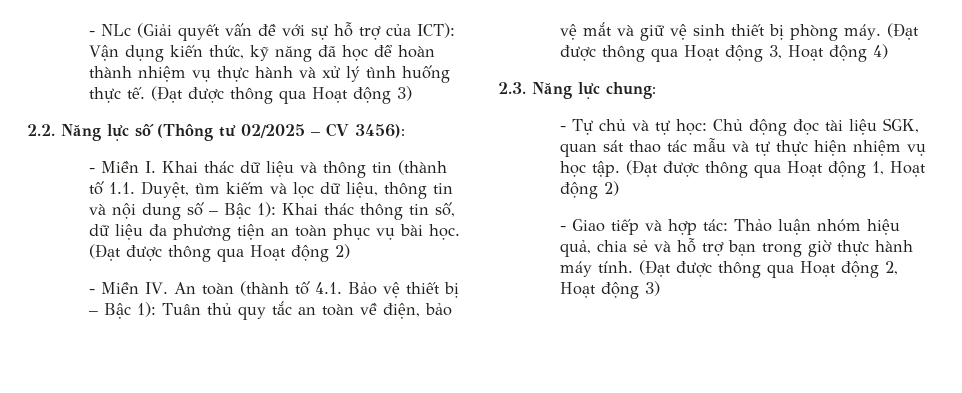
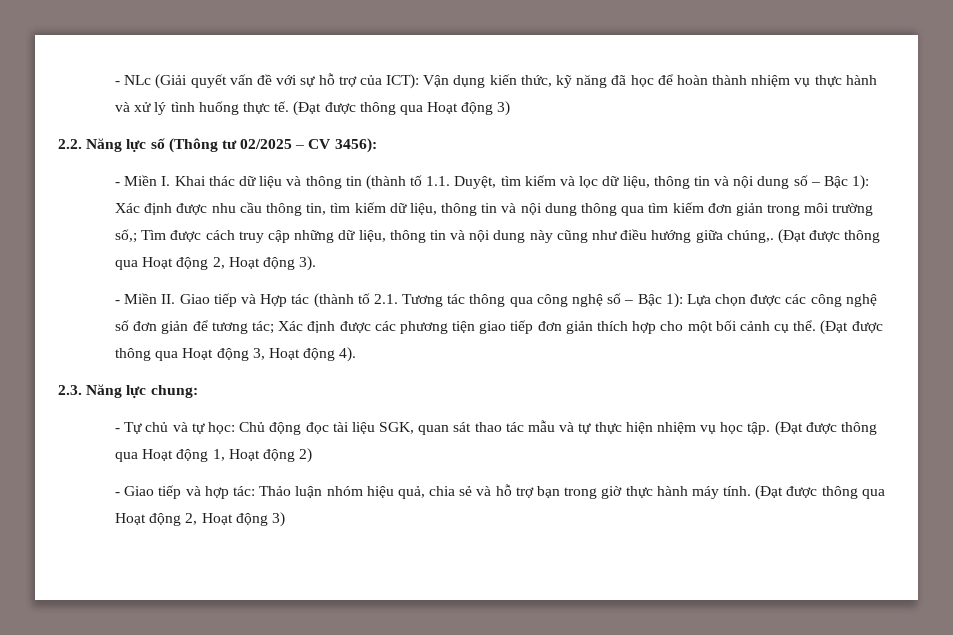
[281,202,455,220] [88,224,460,241] [88,244,350,262] [88,281,459,298] [88,301,452,320] [559,22,881,41] Khai thác thông tin số, dữ liệu đa phương tiện an toàn phục vụ bài học. (Đạt được thông qua Hoạt động 2) // - Miền IV. An toàn (thành tố 4.1. Bảo vệ thiết bị – Bậc 1): Tuân thủ quy tắc an toàn về điện, bảo vệ mắt và giữ vệ sinh thiết bị phòng máy. -> [115,202,874,216] [115,229,881,244] [115,256,317,271] [115,293,877,308] [115,320,817,334] Xác định được nhu cầu thông tin, tìm kiếm dữ liệu, thông tin và nội dung thông qua tìm kiếm đơn giản trong môi trường số,; Tìm được cách truy cập những dữ liệu, thông tin và nội dung này cũng như điều hướng giữa chúng,. (Đạt được thông qua Hoạt động 2, Hoạt động 3). // - Miền II. Giao tiếp và Hợp tác (thành tố 2.1. Tương tác thông qua công nghệ số – Bậc 1): Lựa chọn được các công nghệ số đơn giản để tương tác; Xác định được các phương tiện giao tiếp đơn giản thích hợp cho một bối cảnh cụ thể.
[872,44,888,59] 4) -> [339,347,357,362] 4).

